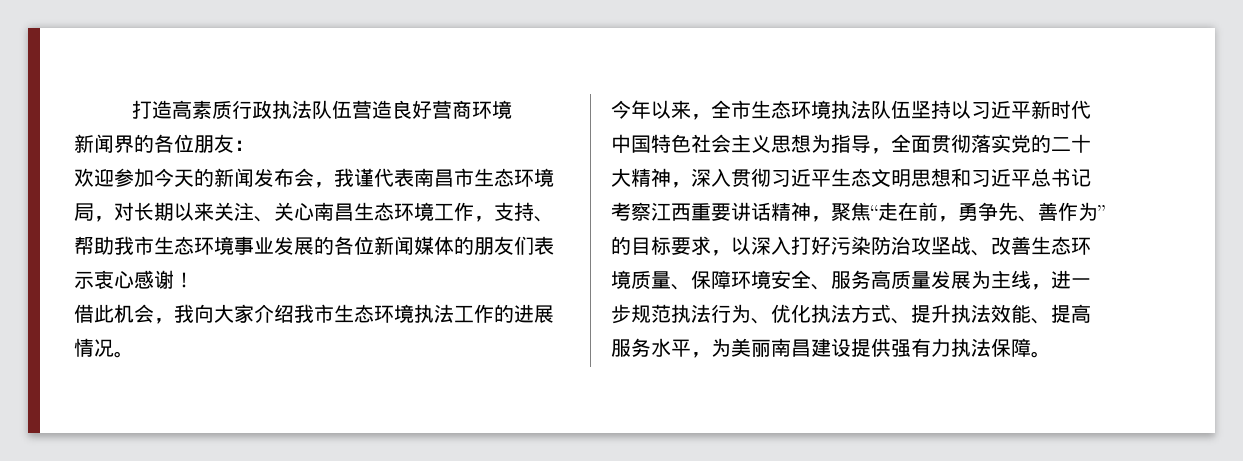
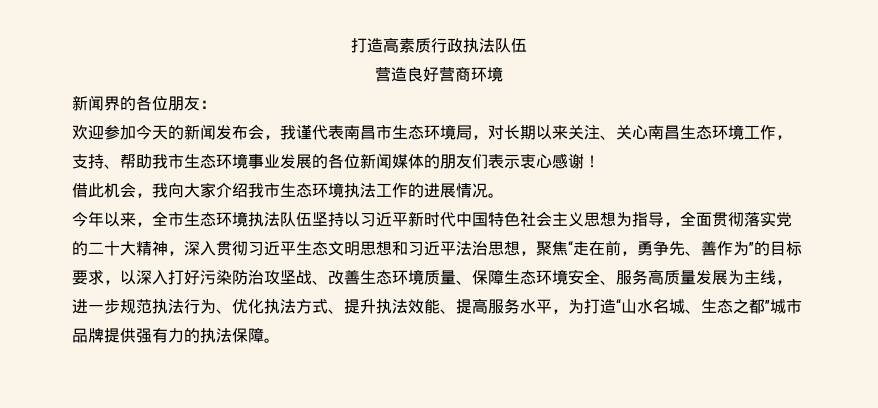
(352, 109) none -> (527, 45) //
[1031,168,1091,187] [611,202,811,221] 总书记考察江西重要讲话精神 -> [456,241,520,256] 法治思想
(731, 279) none -> [504,270,536,285] 生态
[731,338,851,357] 美丽南昌建设 -> [584,298,802,314] [72,328,104,343] 打造“山水名城、生态之都”城市品牌
(951, 347) none -> [184,328,200,343] 的

